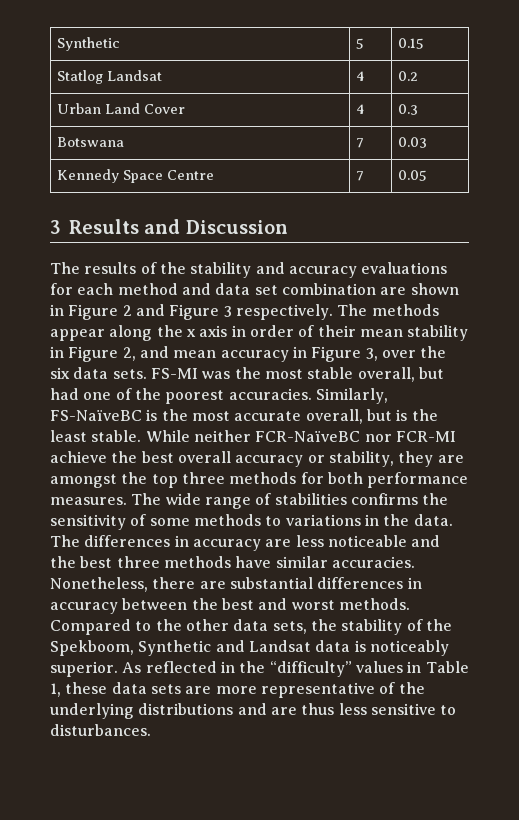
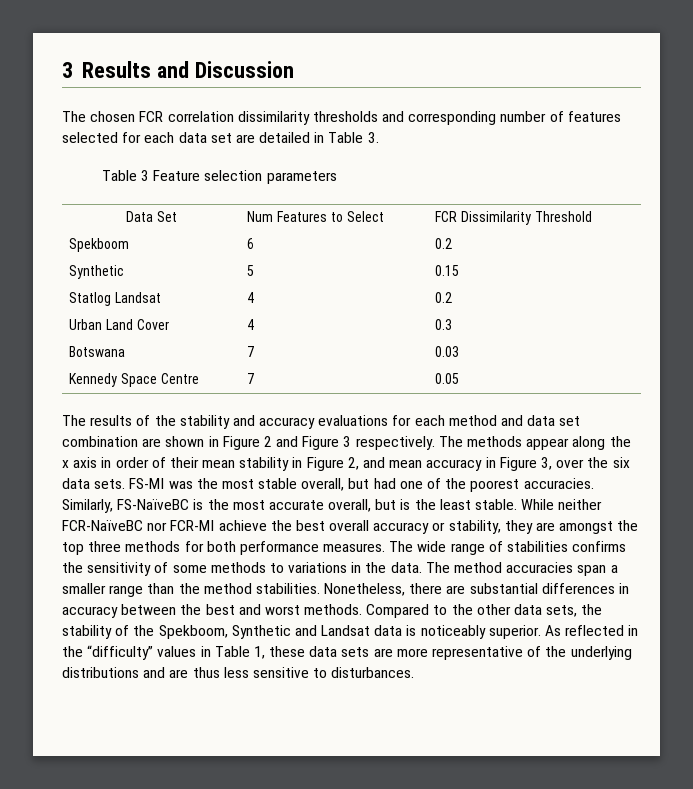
(57, 44) none -> [62,61,294,78] [62,111,621,125] [62,132,379,143] [101,170,337,184] [126,211,177,222] [247,211,384,222] [435,211,592,225] [69,238,130,252] [247,238,255,249] [435,238,453,249] 3 Results and Discussion // The chosen FCR correlation dissimilarity thresholds and corresponding number of features selected for each data set are detailed in Table 3. // Table 3 Feature selection parameters // Data Set | Num Features to Select | FCR Dissimilarity Threshold // Spekboom | 6 | 0.2 //
[50,219,288,234] // 3 Results and Discussion -> (460, 378) none
[84,535,441,551] [50,556,415,568] differences in accuracy are less noticeable and the best three methods have similar accuracies. -> [454,562,618,576] [62,583,320,597] method accuracies span a smaller range than the method stabilities.

